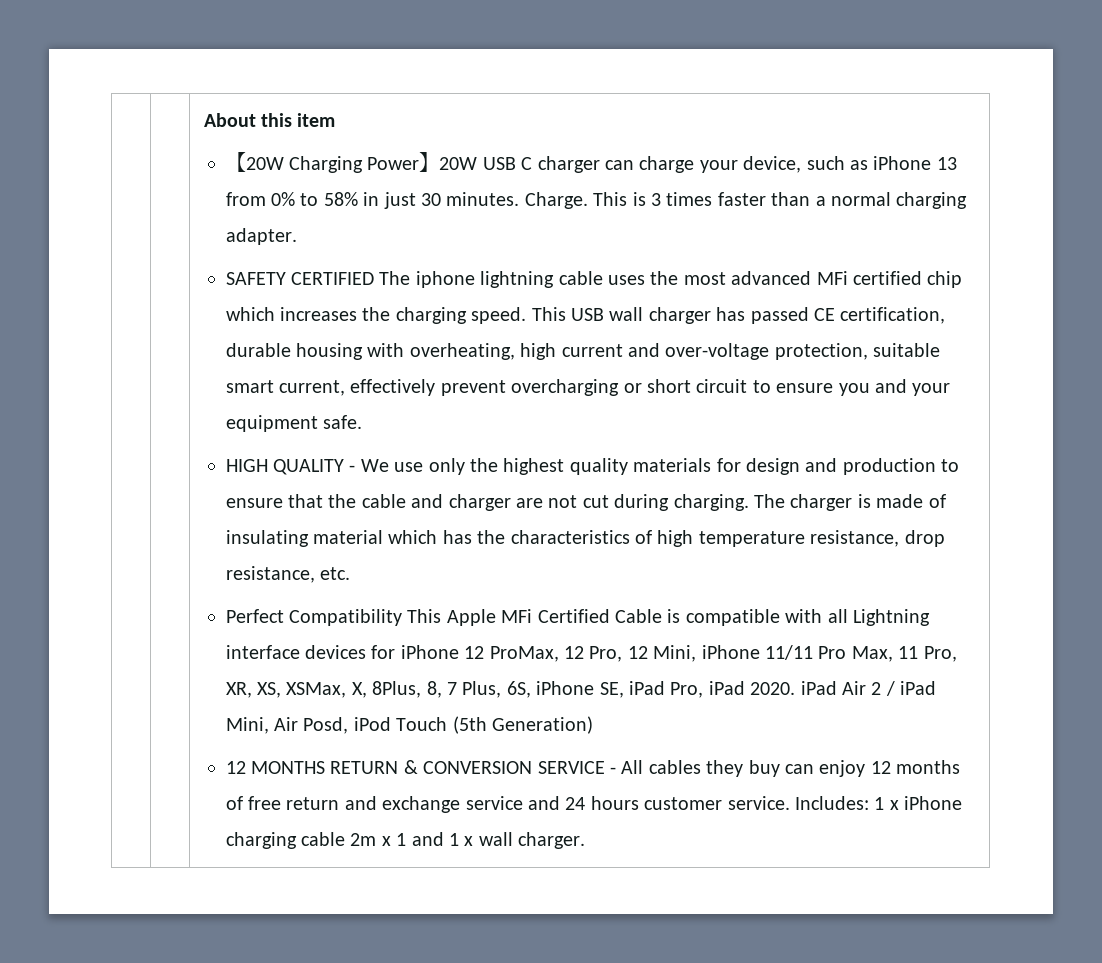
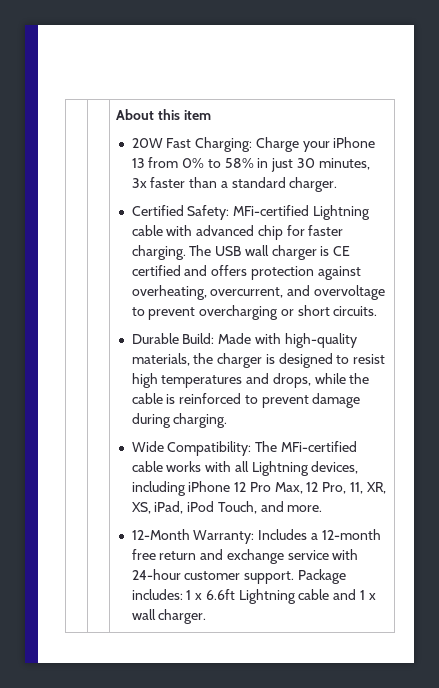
[225,152,868,173] 【20W Charging Power】20W USB C charger can charge your device, such as -> [131,137,330,152] 20W Fast Charging: Charge your
[446,192,968,209] [225,228,297,245] [225,271,963,288] [225,307,946,324] [225,343,941,360] [225,379,951,396] [225,415,362,432] [225,458,960,475] [225,494,946,511] [225,530,945,547] [225,566,350,583] [225,609,930,626] [225,645,957,662] [225,681,937,698] [225,716,593,734] [225,760,961,777] [225,796,243,810] minutes. Charge. This is 3 times faster than a normal charging adapter. // SAFETY CERTIFIED The iphone lightning cable uses the most advanced MFi certified chip which increases the charging speed. This USB wall charger has passed CE certification, durable housing with overheating, high current and over-voltage protection, suitable smart current, effectively prevent overcharging or short circuit to ensure you and your equipment safe. // HIGH QUALITY - We use only the highest quality materials for design and production to ensure that the cable and charger are not cut during charging. The charger is made of insulating material which has the characteristics of high temperature resistance, drop resistance, etc. // Perfect Compatibility This Apple MFi Certified Cable is compatible with all Lightning interface devices for iPhone 12 ProMax, 12 Pro, 12 Mini, iPhone 11/11 Pro Max, 11 Pro, XR, XS, XSMax, X, 8Plus, 8, 7 Plus, 6S, iPhone SE, iPad Pro, iPad 2020. iPad Air 2 / iPad Mini, Air Posd, iPod Touch (5th Generation) // 12 MONTHS RETURN & CONVERSION SERVICE - All cables they buy can enjoy 12 months of -> [318,158,370,170] [131,177,338,192] [131,205,370,220] [131,225,344,240] [131,245,351,260] [131,265,361,280] [131,285,385,300] [131,305,378,320] [131,333,357,348] [131,353,386,368] [131,373,370,388] [131,393,361,408] [131,413,228,428] [131,441,357,456] [131,461,359,476] [131,481,386,496] [131,501,323,514] [131,529,381,544] minutes, 3x faster than a standard charger. // Certified Safety: MFi-certified Lightning cable with advanced chip for faster charging. The USB wall charger is CE certified and offers protection against overheating, overcurrent, and overvoltage to prevent overcharging or short circuits. // Durable Build: Made with high-quality materials, the charger is designed to resist high temperatures and drops, while the cable is reinforced to prevent damage during charging. // Wide Compatibility: The MFi-certified cable works with all Lightning devices, including iPhone 12 Pro Max, 12 Pro, 11, XR, XS, iPad, iPod Touch, and more. // 12-Month Warranty: Includes a 12-month
[527,796,963,810] [225,832,407,849] and 24 hours customer service. Includes: 1 x iPhone charging cable 2m x 1 -> [332,549,359,560] [131,569,346,584] [131,589,330,604] with 24-hour customer support. Package includes: 1 x 6.6ft Lightning cable

